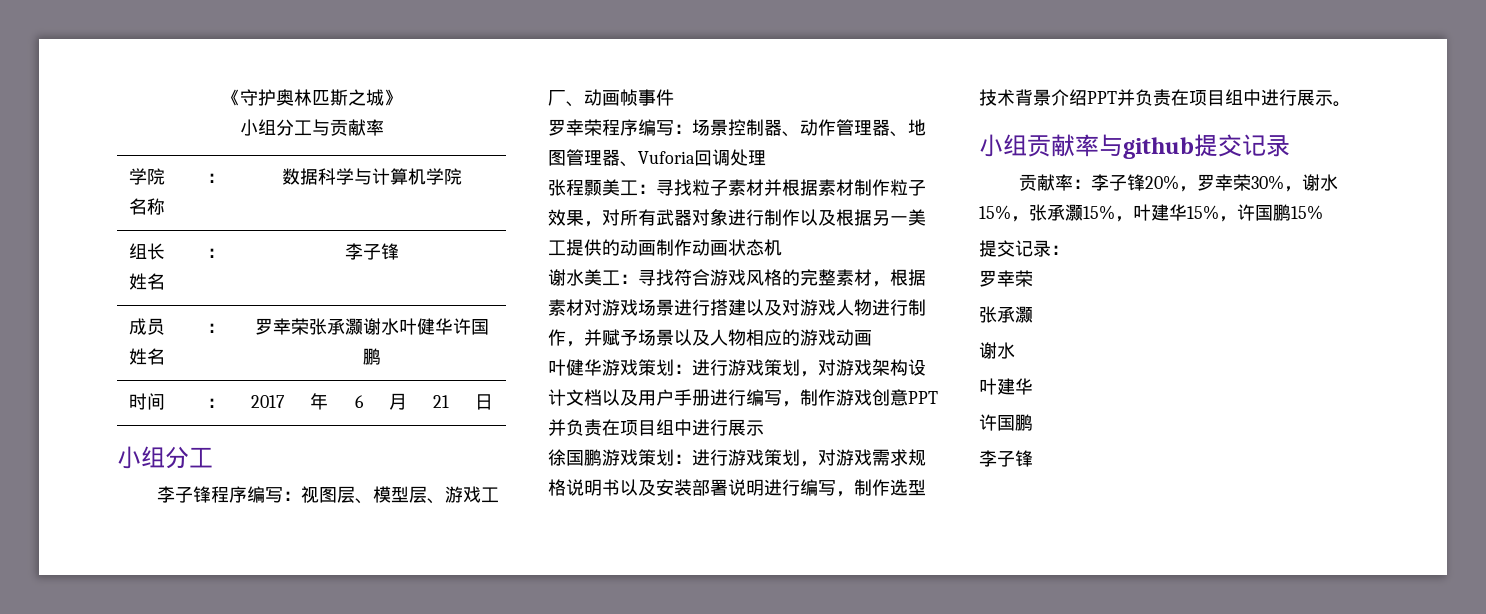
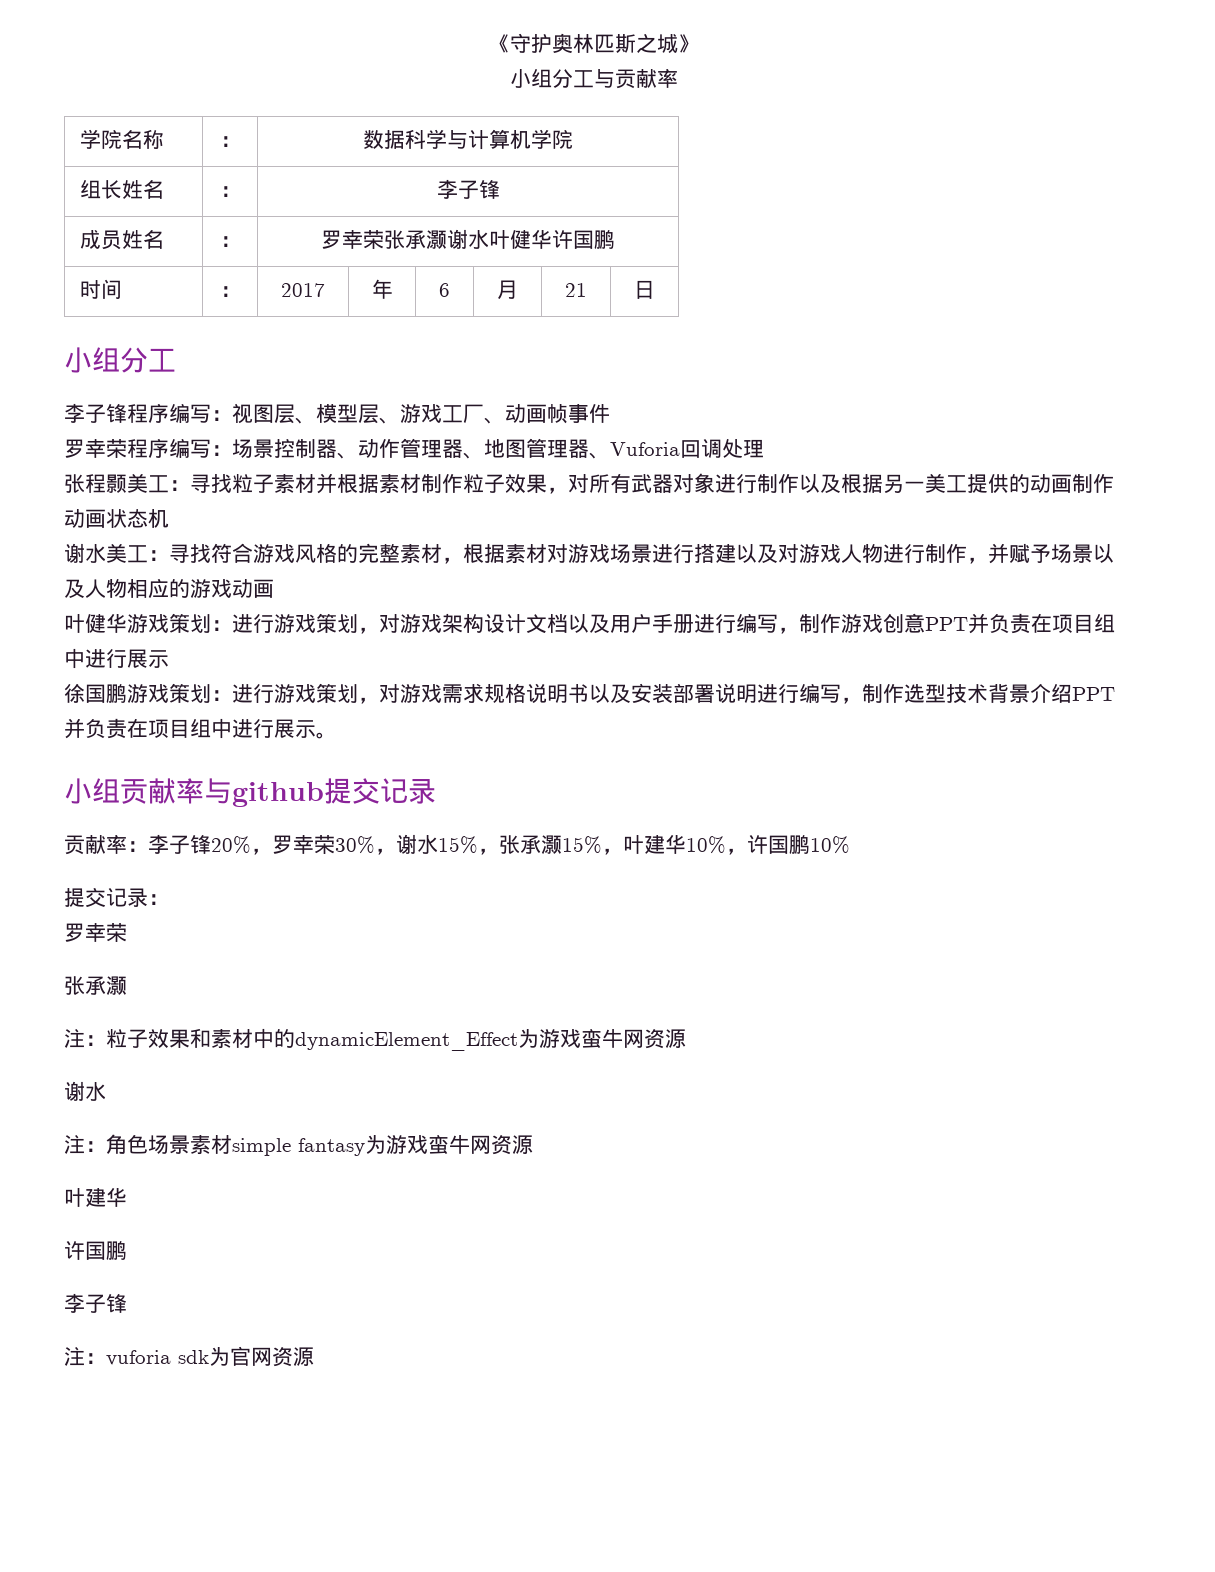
[1187,205,1219,220] 15% -> [686,836,726,854] 10%
[1291,205,1323,220] 15% -> [810,836,850,854] 10%
[979,342,1015,359] 谢水 -> [64,1028,686,1051] [64,1081,106,1101] [64,1134,533,1156] 注：粒子效果和素材中的dynamicElement_Effect为游戏蛮牛网资源 // 谢水 // 注：角色场景素材simple fantasy为游戏蛮牛网资源
(1033, 458) none -> [64,1346,314,1367] // 注：vuforia sdk为官网资源

